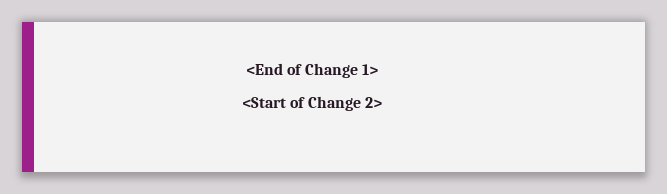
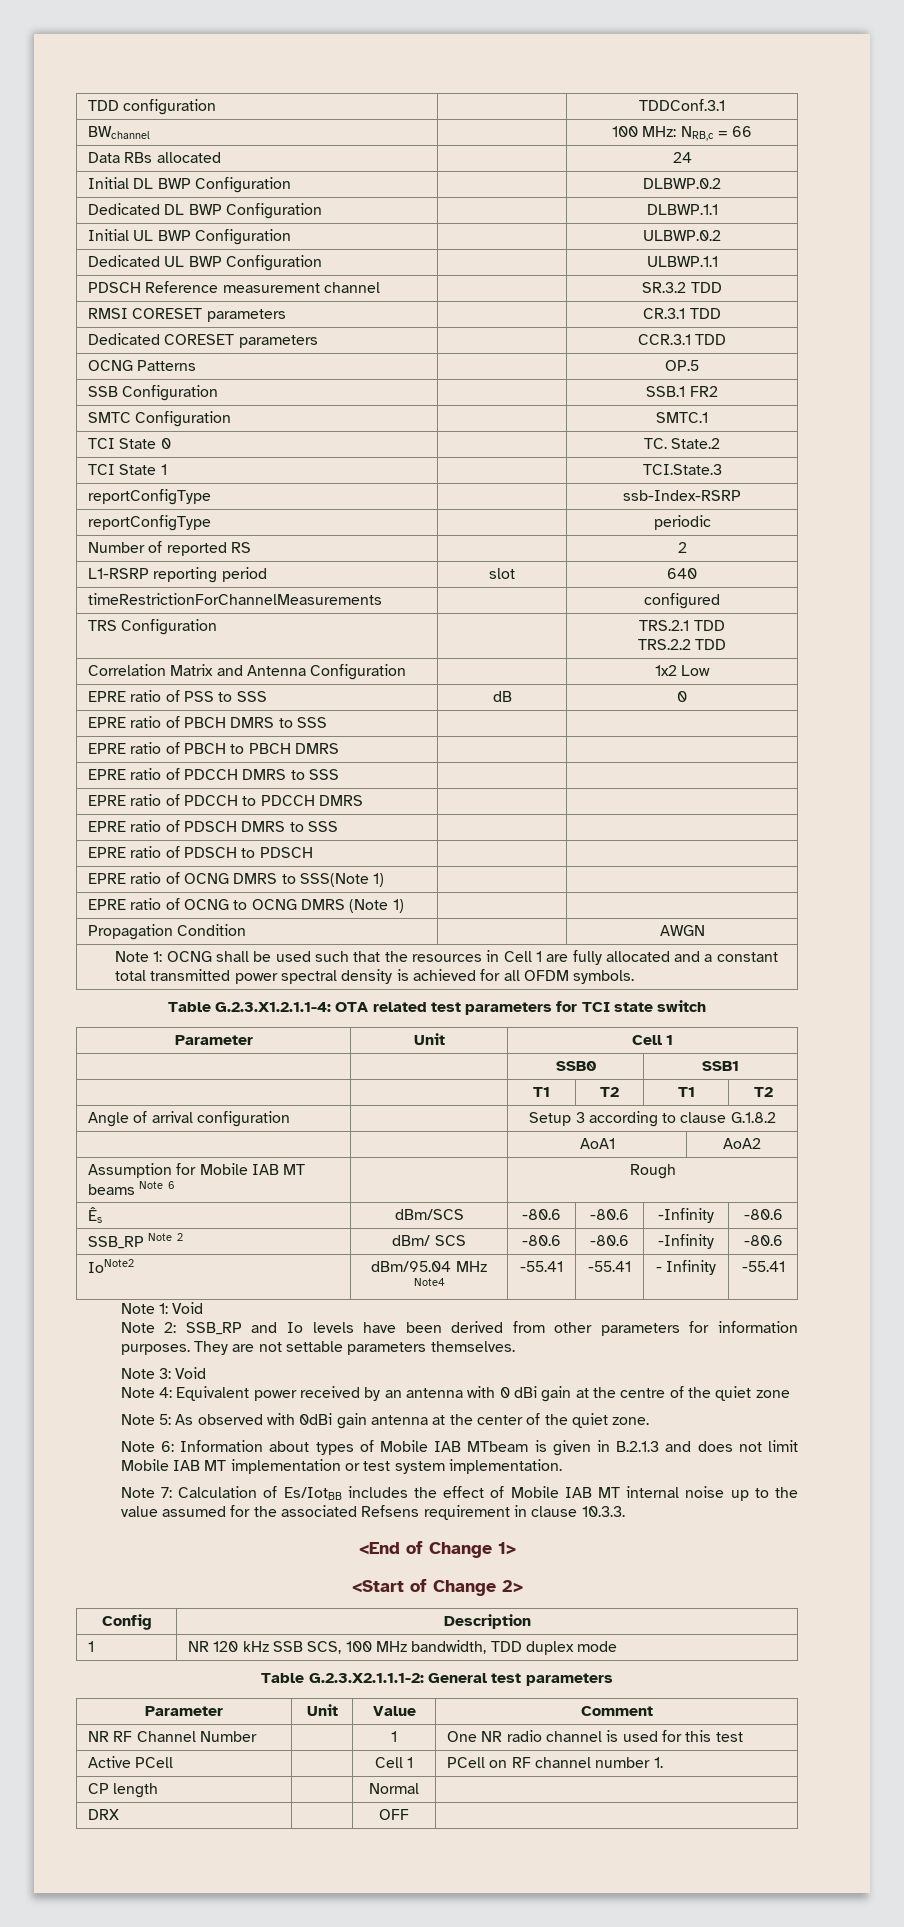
(246, 69) none -> [88,99,217,115] [639,99,725,111] [88,126,151,139] [611,126,753,141] [88,152,221,163] [672,152,692,163] [88,177,292,193] [643,178,721,189] [88,203,323,219] [646,204,718,215] [88,229,292,245] [643,230,721,241] [88,255,323,271] [646,256,718,267] [88,281,381,293] [642,282,722,293] [88,308,286,322] [643,308,721,319] [88,333,318,348] [637,334,727,345] [88,360,197,371] [665,360,699,371] [88,385,219,401] [646,386,718,397] [88,411,232,427] [656,412,708,423] [88,438,171,449] [643,438,721,449] [88,464,167,475] [642,464,722,475] [88,489,212,505] [623,490,741,501] [88,515,212,531] [653,515,711,530] [88,541,252,556] [677,542,687,553] [88,567,267,583] [489,568,515,579] [667,568,697,579] [88,593,383,605] [644,593,720,609] [88,619,218,635] [639,620,725,631] [637,639,727,650] [88,664,407,680] [654,665,711,676] [88,690,267,702] [492,691,512,702] [677,691,687,702] [88,716,328,728] [88,742,340,754] [88,768,340,780] [88,794,364,806] [88,820,339,832] [88,846,313,858] [88,872,385,887] [88,898,404,913] [88,924,247,940] [659,925,705,936] [115,950,778,965] [115,969,635,984] [167,1000,707,1015] [174,1035,253,1045] [413,1033,445,1045] [631,1035,674,1045] [555,1061,596,1071] [702,1061,739,1071] [533,1087,550,1097] [600,1087,619,1097] [677,1087,695,1097] [753,1087,773,1097] [88,1111,291,1127] [529,1111,776,1127] [579,1138,615,1149] [723,1138,761,1149] [88,1163,306,1178] [88,1181,175,1195] [629,1164,676,1179] [88,1207,103,1223] [394,1209,464,1220] [522,1209,561,1220] [590,1209,629,1220] [658,1208,714,1223] [743,1209,783,1220] [88,1233,183,1249] [392,1235,466,1246] [522,1235,561,1246] [590,1235,629,1246] [658,1234,714,1249] [743,1235,783,1246] [88,1259,135,1273] [371,1261,487,1272] [413,1278,445,1286] [520,1261,563,1272] [588,1261,631,1272] [655,1260,717,1275] [741,1261,785,1272] [120,1302,204,1314] [120,1321,798,1336] [120,1341,515,1355] [120,1367,207,1379] [120,1386,790,1402] [120,1413,650,1429] [120,1440,798,1456] [120,1459,563,1474] [120,1486,798,1501] [120,1505,625,1520] TDD configuration | | TDDConf.3.1 // BWchannel | | 100 MHz: NRB,c = 66 // Data RBs allocated | | 24 // Initial DL BWP Configuration | | DLBWP.0.2 // Dedicated DL BWP Configuration | | DLBWP.1.1 // Initial UL BWP Configuration | | ULBWP.0.2 // Dedicated UL BWP Configuration | | ULBWP.1.1 // PDSCH Reference measurement channel | | SR.3.2 TDD // RMSI CORESET parameters | | CR.3.1 TDD // Dedicated CORESET parameters | | CCR.3.1 TDD // OCNG Patterns | | OP.5 // SSB Configuration | | SSB.1 FR2 // SMTC Configuration | | SMTC.1 // TCI State 0 | | TC. State.2 // TCI State 1 | | TCI.State.3 // reportConfigType | | ssb-Index-RSRP // reportConfigType | | periodic // Number of reported RS | | 2 // L1-RSRP reporting period | slot | 640 // timeRestrictionForChannelMeasurements | | configured // TRS Configuration | | TRS.2.1 TDD // TRS.2.2 TDD // Correlation Matrix and Antenna Configuration | | 1x2 Low // EPRE ratio of PSS to SSS | dB | 0 // EPRE ratio of PBCH DMRS to SSS | | // EPRE ratio of PBCH to PBCH DMRS | | // EPRE ratio of PDCCH DMRS to SSS | | // EPRE ratio of PDCCH to PDCCH DMRS | | // EPRE ratio of PDSCH DMRS to SSS | | // EPRE ratio of PDSCH to PDSCH | | // EPRE ratio of OCNG DMRS to SSS(Note 1) | | // EPRE ratio of OCNG to OCNG DMRS (Note 1) | | // Propagation Condition | | AWGN // Note 1: OCNG shall be used such that the resources in Cell 1 are fully allocated and a constant total transmitted power spectral density is achieved for all OFDM symbols. // Table G.2.3.X1.2.1.1-4: OTA related test parameters for TCI state switch // Parameter | Unit | Cell 1 // | | SSB0 | SSB1 // | | T1 | T2 | T1 | T2 // Angle of arrival configuration | | Setup 3 according to clause G.1.8.2 // | | AoA1 | AoA2 // Assumption for Mobile IAB MT beams Note 6 | | Rough // Ês | dBm/SCS | -80.6 | -80.6 | -Infinity | -80.6 // SSB_RP Note 2 | dBm/ SCS | -80.6 | -80.6 | -Infinity | -80.6 // IoNote2 | dBm/95.04 MHz Note4 | -55.41 | -55.41 | - Infinity | -55.41 // Note 1: Void // Note 2: SSB_RP and Io levels have been derived from other parameters for information purposes. They are not settable parameters themselves. // Note 3: Void // Note 4: Equivalent power received by an antenna with 0 dBi gain at the centre of the quiet zone // Note 5: As observed with 0dBi gain antenna at the center of the quiet zone. // Note 6: Information about types of Mobile IAB MTbeam is given in B.2.1.3 and does not limit Mobile IAB MT implementation or test system implementation. // Note 7: Calculation of Es/IotBB includes the effect of Mobile IAB MT internal noise up to the value assumed for the associated Refsens requirement in clause 10.3.3. //
(382, 102) none -> [101,1614,152,1630] [443,1614,531,1629] [88,1641,95,1652] [188,1640,618,1655] [261,1673,613,1686] [145,1706,223,1716] [306,1704,338,1716] [372,1706,416,1716] [580,1706,653,1716] [88,1731,258,1742] [391,1731,397,1742] [447,1730,743,1742] [88,1756,174,1768] [374,1757,414,1768] [447,1757,663,1768] [88,1783,159,1798] [369,1783,419,1794] [88,1809,120,1820] [379,1809,409,1820] // Config | Description // 1 | NR 120 kHz SSB SCS, 100 MHz bandwidth, TDD duplex mode // Table G.2.3.X2.1.1.1-2: General test parameters // Parameter | Unit | Value | Comment // NR RF Channel Number | | 1 | One NR radio channel is used for this test // Active PCell | | Cell 1 | PCell on RF channel number 1. // CP length | | Normal | // DRX | | OFF |

